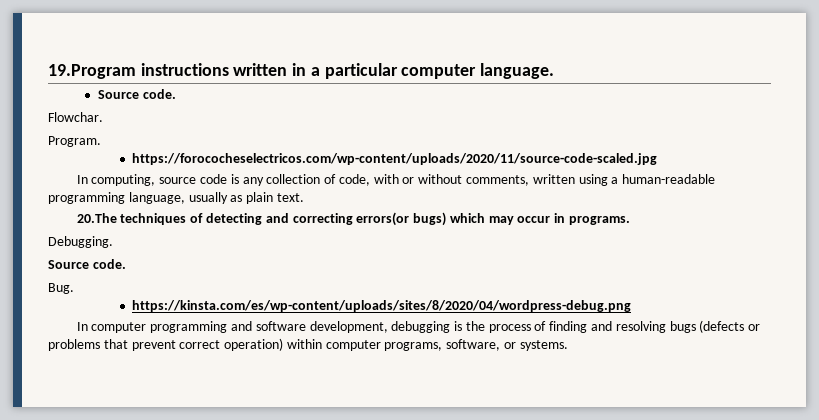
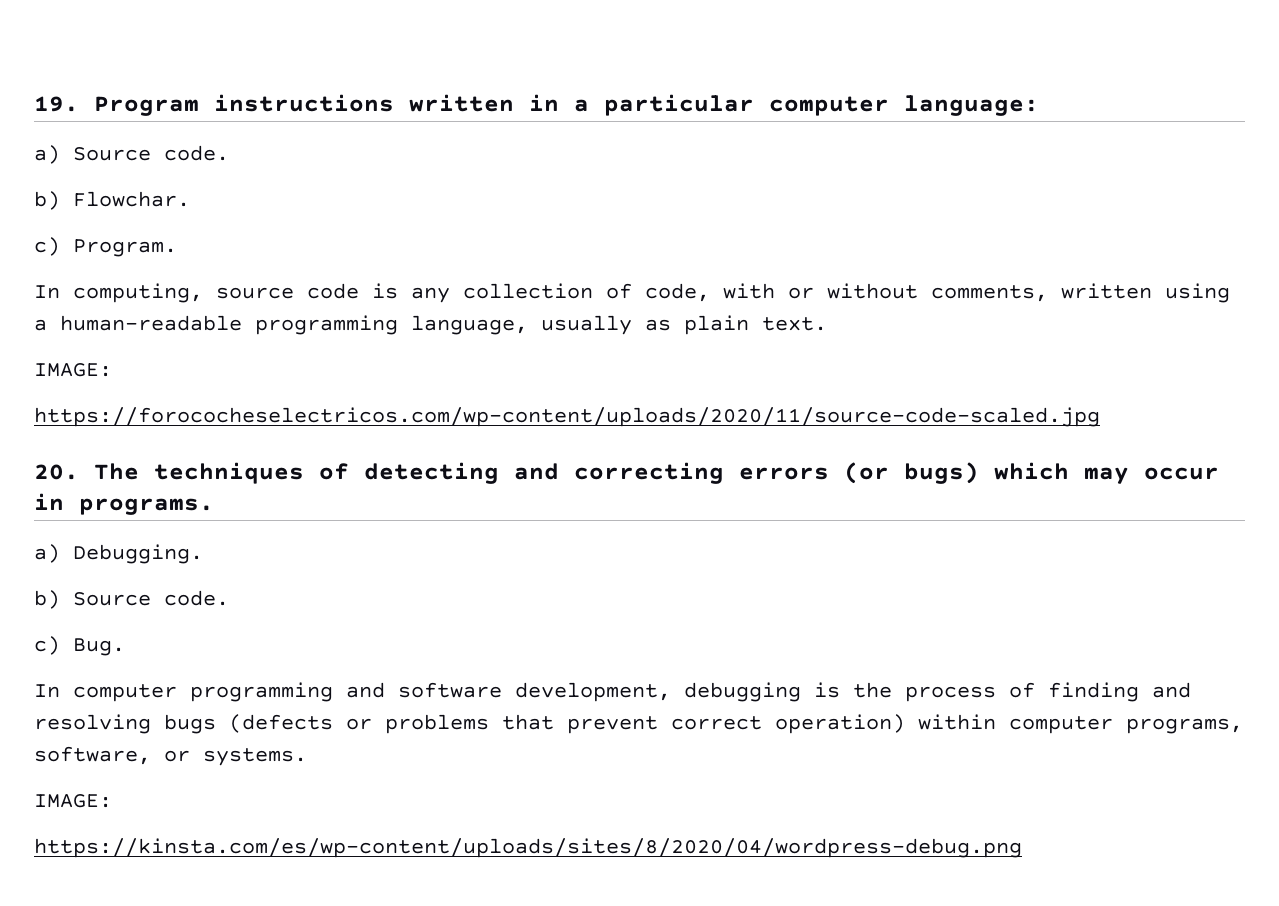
[48,64,136,79] 19.Program -> [34,96,199,116] 19. Program
[480,63,555,79] [97,89,176,99] language. // Source code. // -> [904,95,1039,116] [34,145,229,164] [34,191,60,210] language: // a) Source code. // b)
(103, 117) none -> [34,237,60,256] c)
[132,153,658,165] // https://forococheselectricos.com/wp-content/uploads/2020/11/source-code-scaled.jpg -> (177, 248) none
[76,213,117,223] 20.The -> [34,363,112,377] [34,407,1100,427] [34,463,139,480] IMAGE: // https://forococheselectricos.com/wp-content/uploads/2020/11/source-code-scaled.jpg // 20. The
[356,212,410,226] errors(or -> [739,462,889,484] errors (or
(630, 220) none -> [34,544,60,563] a)
[48,259,126,269] Source code. // -> [34,590,229,609] [34,636,60,655] b) Source code. // c)
[132,300,632,312] // https://kinsta.com/es/wp-content/uploads/sites/8/2020/04/wordpress-debug.png -> (125, 647) none
(568, 345) none -> [34,794,112,808] [34,838,1022,858] // IMAGE: // https://kinsta.com/es/wp-content/uploads/sites/8/2020/04/wordpress-debug.png

